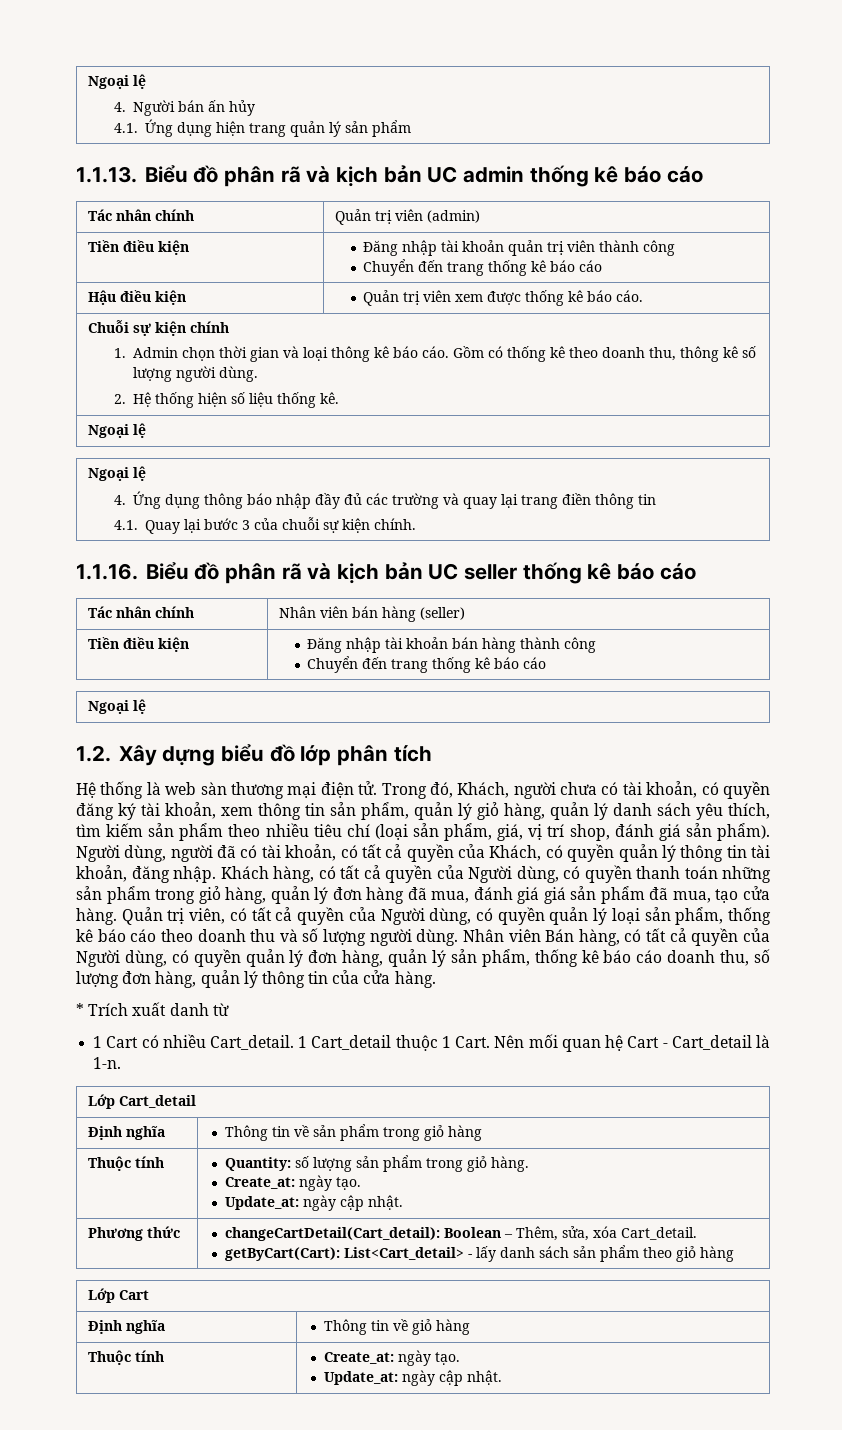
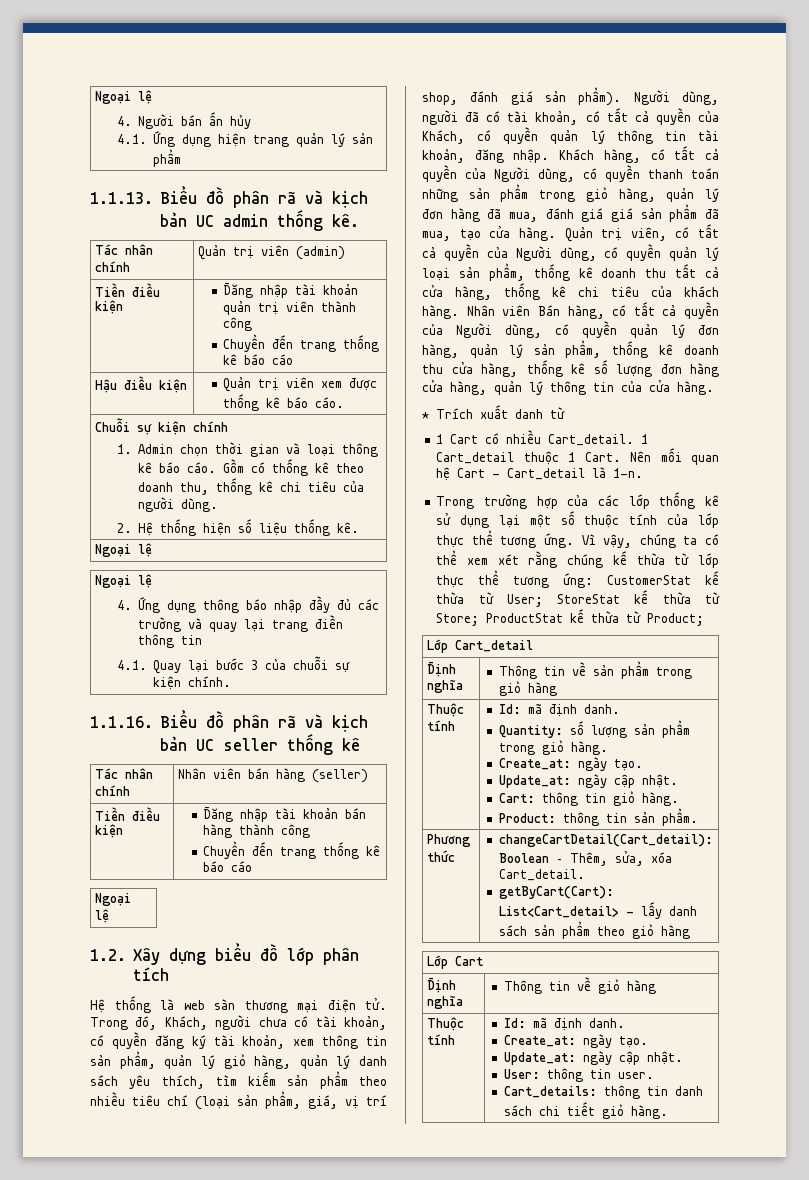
[594,166,703,183] kê báo cáo -> [331,214,359,227] kê.
[679,346,756,362] [132,367,172,382] thông kê số lượng -> [216,478,365,495] thống kê chi tiêu của
[617,563,696,580] báo cáo -> (360, 744) none
[97,928,459,946] báo cáo theo doanh thu và số lượng người dùng. -> [601,264,719,278] [422,283,719,300] [422,305,459,319] doanh thu tất cả cửa hàng, thống kê chi tiêu của khách hàng.
[603,950,750,966] báo cáo doanh thu, -> [684,345,719,355] [422,360,585,377] doanh thu cửa hàng, thống kê
(152, 977) none -> [690,363,719,377] [422,379,443,392] hàng cửa
(122, 1063) none -> [436,492,719,509] [436,511,719,528] [436,530,719,548] [436,550,719,568] [436,570,719,588] [436,590,720,607] [436,609,705,626] // Trong trường hợp của các lớp thống kê sử dụng lại một số thuộc tính của lớp thực thể tương ứng. Vì vậy, chúng ta có thể xem xét rằng chúng kế thừa từ lớp thực thể tương ứng: CustomerStat kế thừa từ User; StoreStat kế thừa từ Store; ProductStat kế thừa từ Product;
(165, 1162) none -> [498,703,620,717] Id: mã định danh. //
(403, 1202) none -> [498,791,679,806] [498,808,698,826] // Cart: thông tin giỏ hàng. // Product: thông tin sản phẩm.
[323,1350,460,1366] [323,1370,502,1386] Create_at: ngày tạo. // Update_at: ngày cập nhật. -> [503,1017,625,1031] [503,1034,648,1048] [503,1051,683,1065] [503,1068,654,1082] [503,1085,703,1099] [503,1102,668,1119] Id: mã định danh. // Create_at: ngày tạo. // Update_at: ngày cập nhật. // User: thông tin user. // Cart_details: thông tin danh sách chi tiết giỏ hàng.

